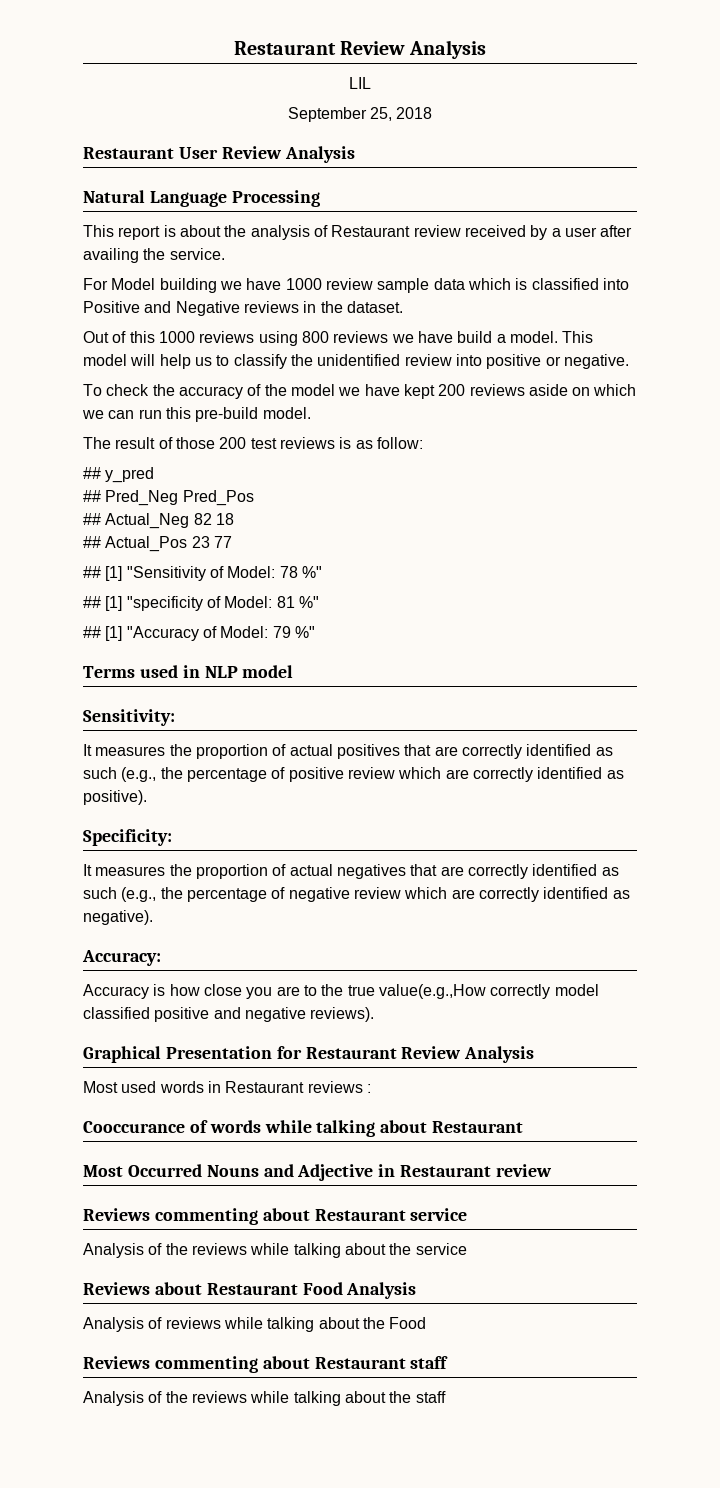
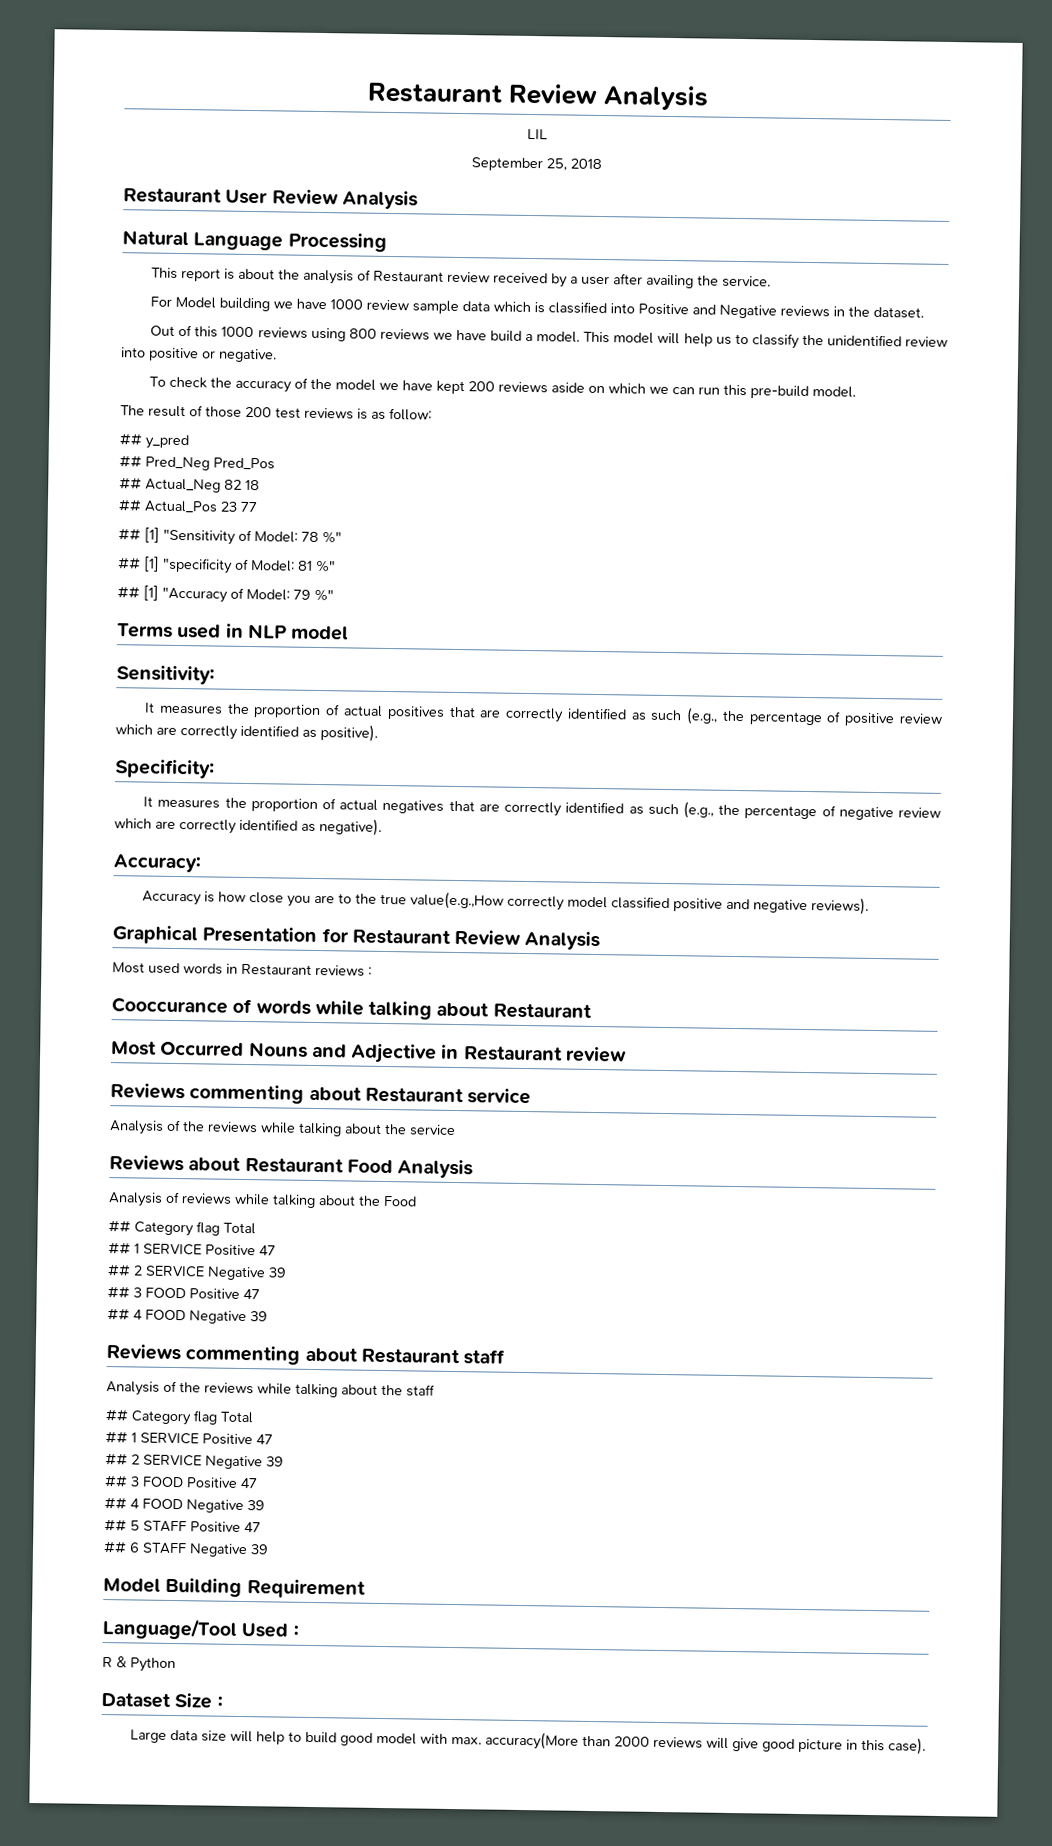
(427, 1323) none -> [108,1220,256,1237] [108,1242,276,1257] [107,1264,287,1281] [107,1286,260,1300] [107,1308,268,1325] // ## Category flag Total // ## 1 SERVICE Positive 47 // ## 2 SERVICE Negative 39 // ## 3 FOOD Positive 47 // ## 4 FOOD Negative 39
(446, 1397) none -> [105,1409,253,1426] [105,1431,273,1446] [105,1453,284,1470] [104,1475,258,1489] [104,1497,265,1514] [104,1519,261,1533] [103,1541,269,1558] [103,1577,366,1599] [102,1618,299,1640] [102,1656,176,1673] [101,1693,223,1709] [130,1729,927,1755] // ## Category flag Total // ## 1 SERVICE Positive 47 // ## 2 SERVICE Negative 39 // ## 3 FOOD Positive 47 // ## 4 FOOD Negative 39 // ## 5 STAFF Positive 47 // ## 6 STAFF Negative 39 // Model Building Requirement // Language/Tool Used : // R & Python // Dataset Size : // Large data size will help to build good model with max. accuracy(More than 2000 reviews will give good picture in this case).

